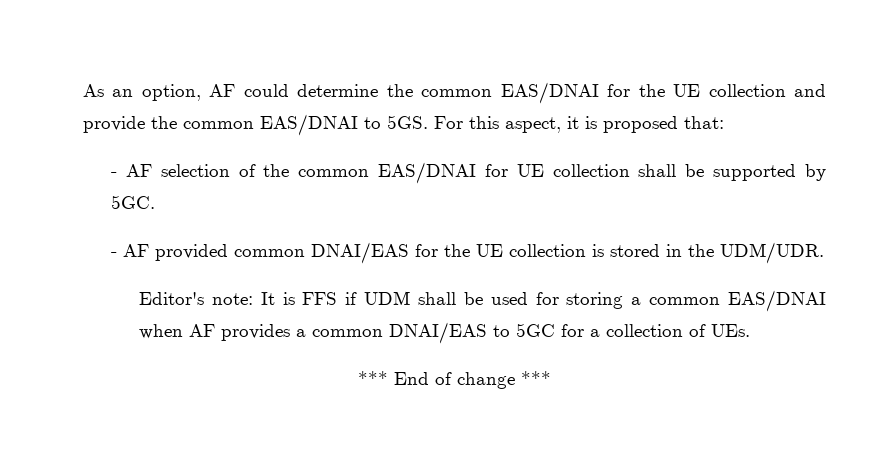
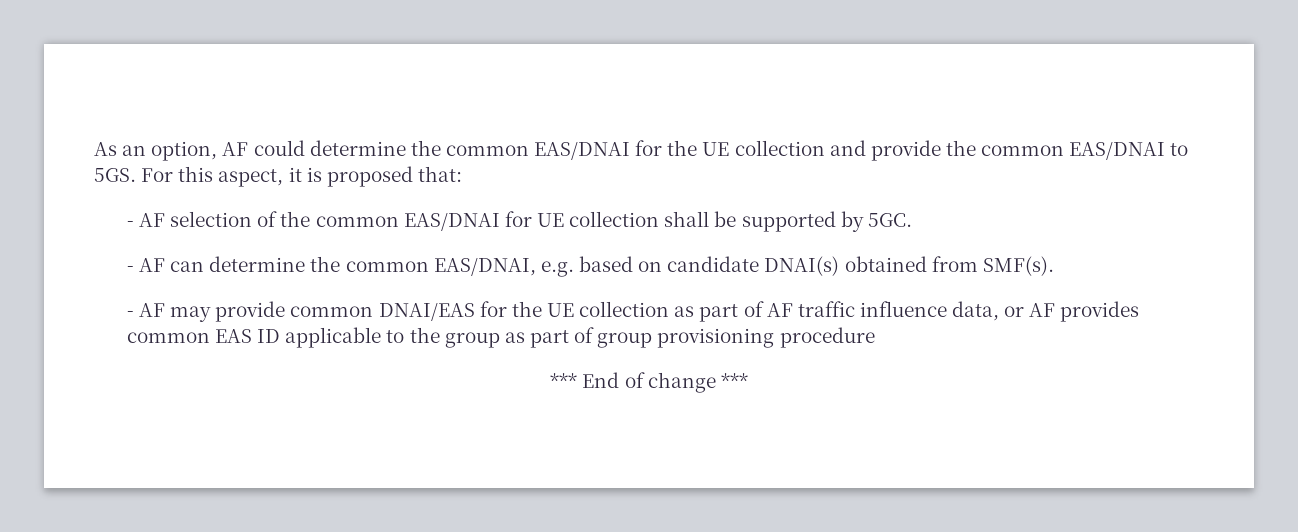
[154,244,228,261] provided -> [170,256,1054,277] [126,301,286,322] can determine the common EAS/DNAI, e.g. based on candidate DNAI(s) obtained from SMF(s). // - AF may provide
[591,242,824,264] [138,290,826,312] [138,322,750,344] is stored in the UDM/UDR. // Editor's note: It is FFS if UDM shall be used for storing a common EAS/DNAI when AF provides a common DNAI/EAS to 5GC for a collection of UEs. -> [674,301,1140,322] [126,327,875,348] as part of AF traffic influence data, or AF provides common EAS ID applicable to the group as part of group provisioning procedure

